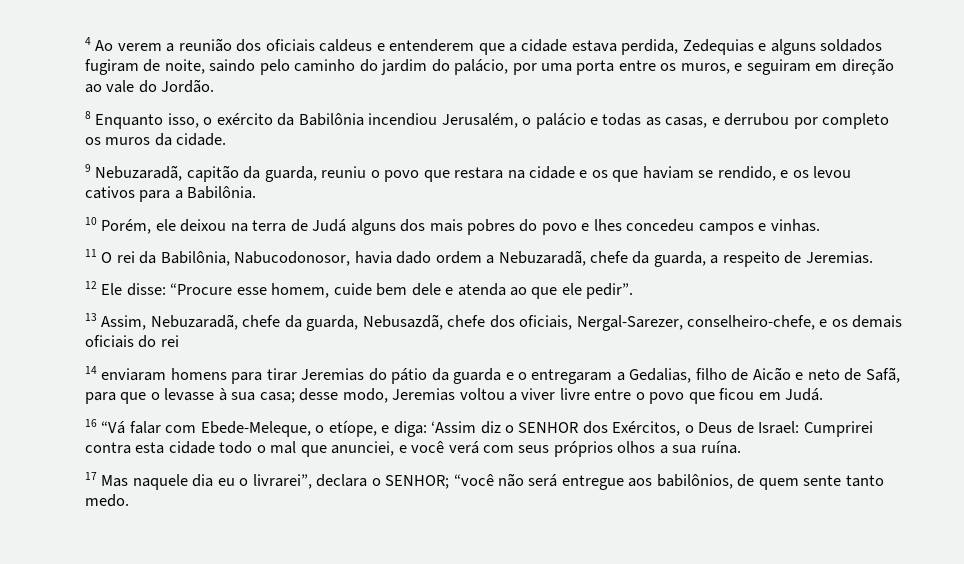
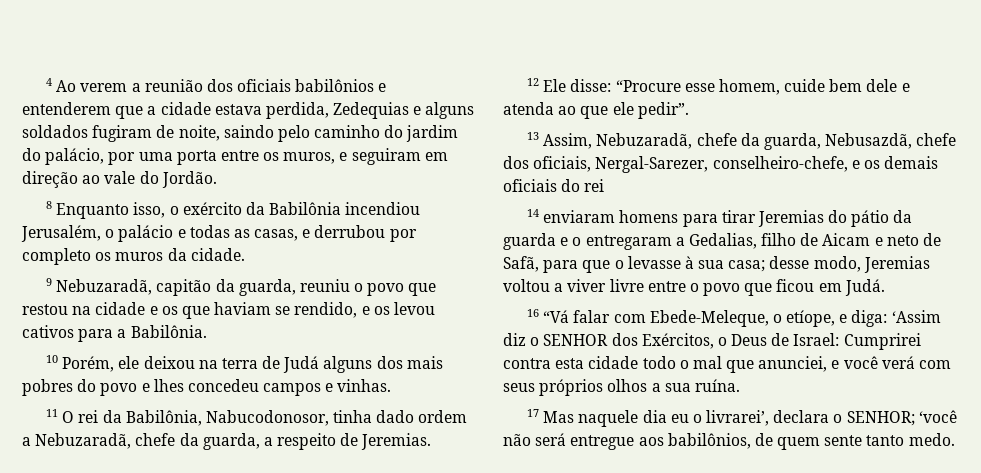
[319,39,373,52] caldeus -> [295,79,375,92] babilônios
[454,167,504,179] restara -> [22,304,68,315] restou
[354,251,392,264] havia -> [333,410,373,423] tinha
[752,367,791,381] Aicão -> [822,233,871,246] Aicam
[252,474,312,489] livrarei”, -> [706,410,770,426] livrarei’,
[453,474,494,486] “você -> [918,410,957,423] ‘você

